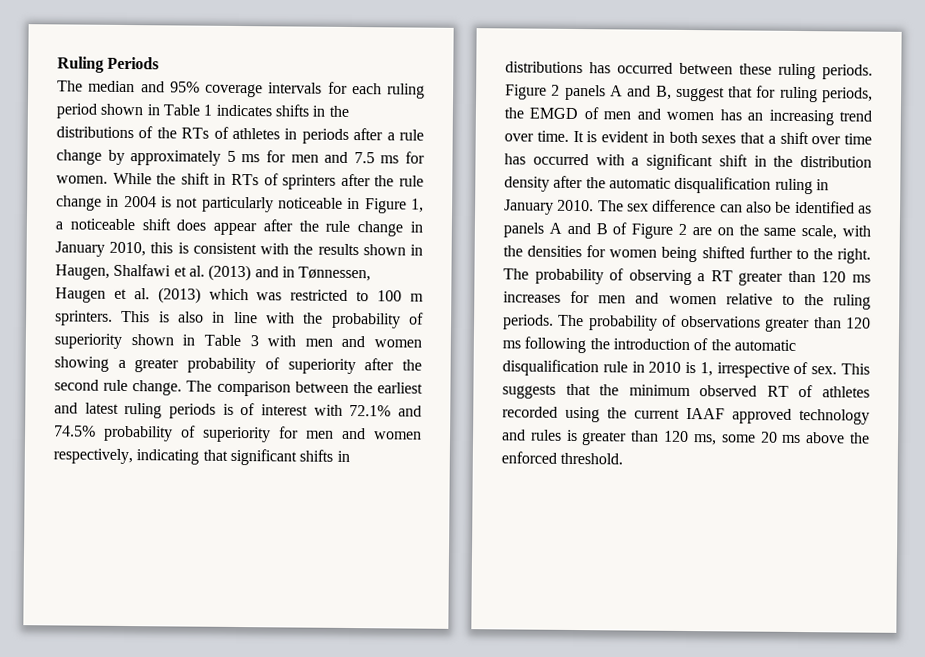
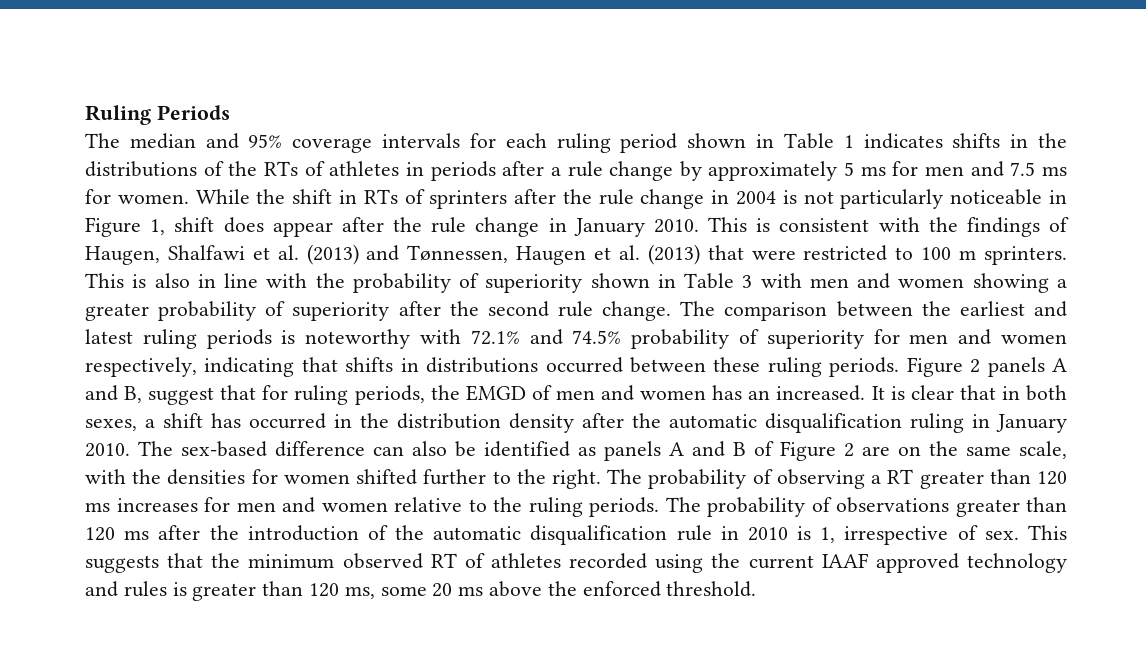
[55,218,135,231] a noticeable -> (166, 227) none
[109,241,174,257] 2010, this -> [653,217,747,233] 2010. This
[317,243,424,256] results shown in -> [966,217,1069,237] findings of
[281,266,295,278] in -> (400, 253) none
[208,288,283,301] which was -> [707,245,796,260] that were
[240,403,308,416] of interest -> [305,329,411,349] noteworthy
[229,448,297,466] significant -> (338, 364) none
[589,62,611,74] has -> (539, 365) none
[768,109,872,126] [504,130,872,145] [504,153,748,171] increasing trend over time. It is evident in both sexes that a shift over time has occurred with a significant shift -> [776,385,1067,401] [85,413,326,431] increased. It is clear that in both sexes, a shift has occurred
[627,203,649,212] sex -> [181,441,267,457] sex-based
[661,246,698,263] being -> (350, 479) none
[524,336,587,354] following -> [158,525,201,540] after

